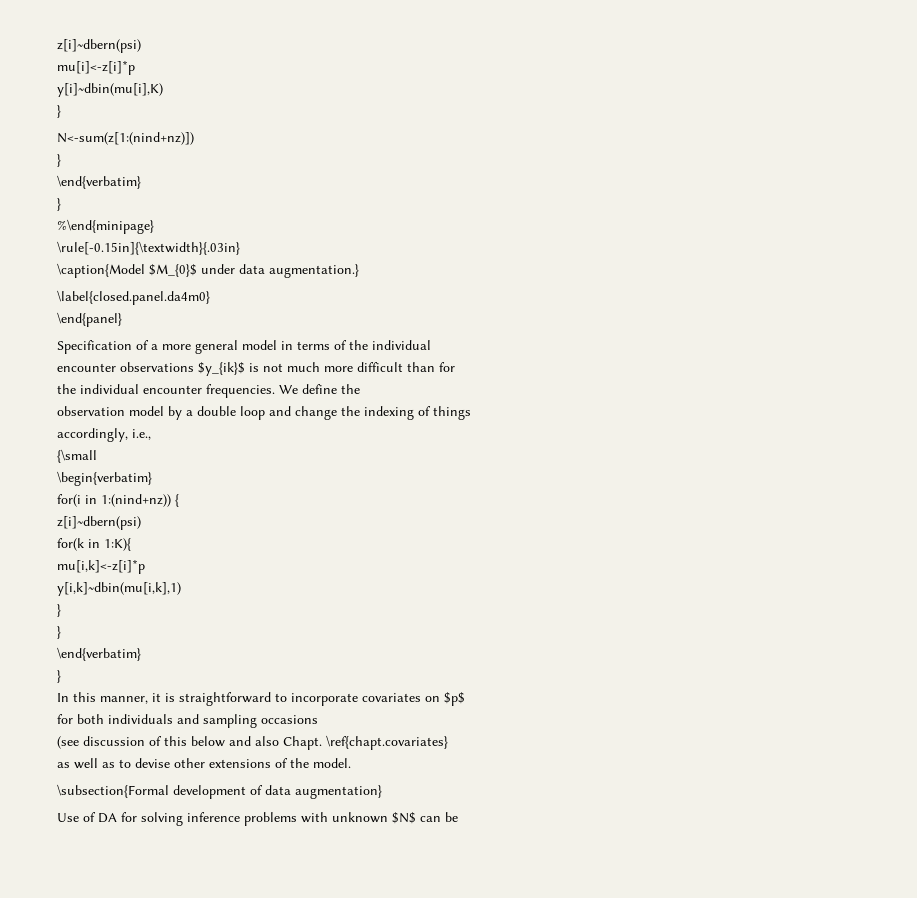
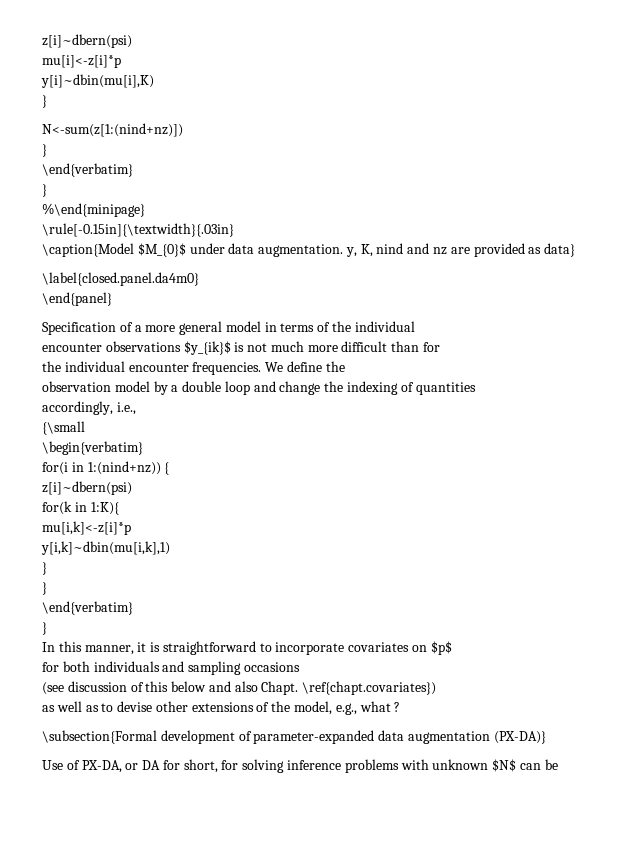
[269,264,359,278] augmentation.} -> [258,243,576,257] augmentation. y, K, nind and nz are provided as data}
[433,406,471,420] things -> [415,382,476,395] quantities
[326,735,448,750] \ref{chapt.covariates} -> [302,681,437,695] \ref{chapt.covariates})
[313,758,351,768] model. -> [294,701,401,715] model, e.g., what ?
[265,785,382,799] [57,812,117,823] data augmentation} // Use of DA -> [253,730,546,744] [42,759,218,773] parameter-expanded data augmentation (PX-DA)} // Use of PX-DA, or DA for short,

